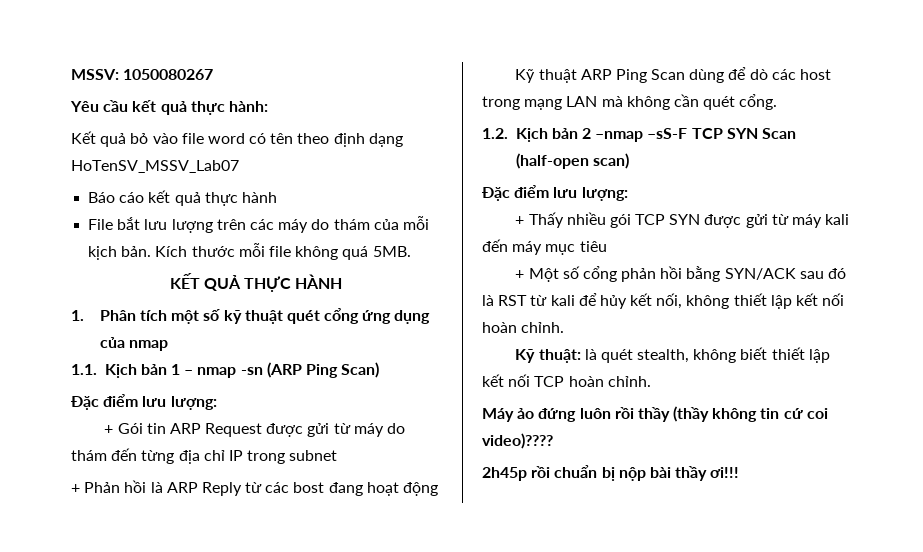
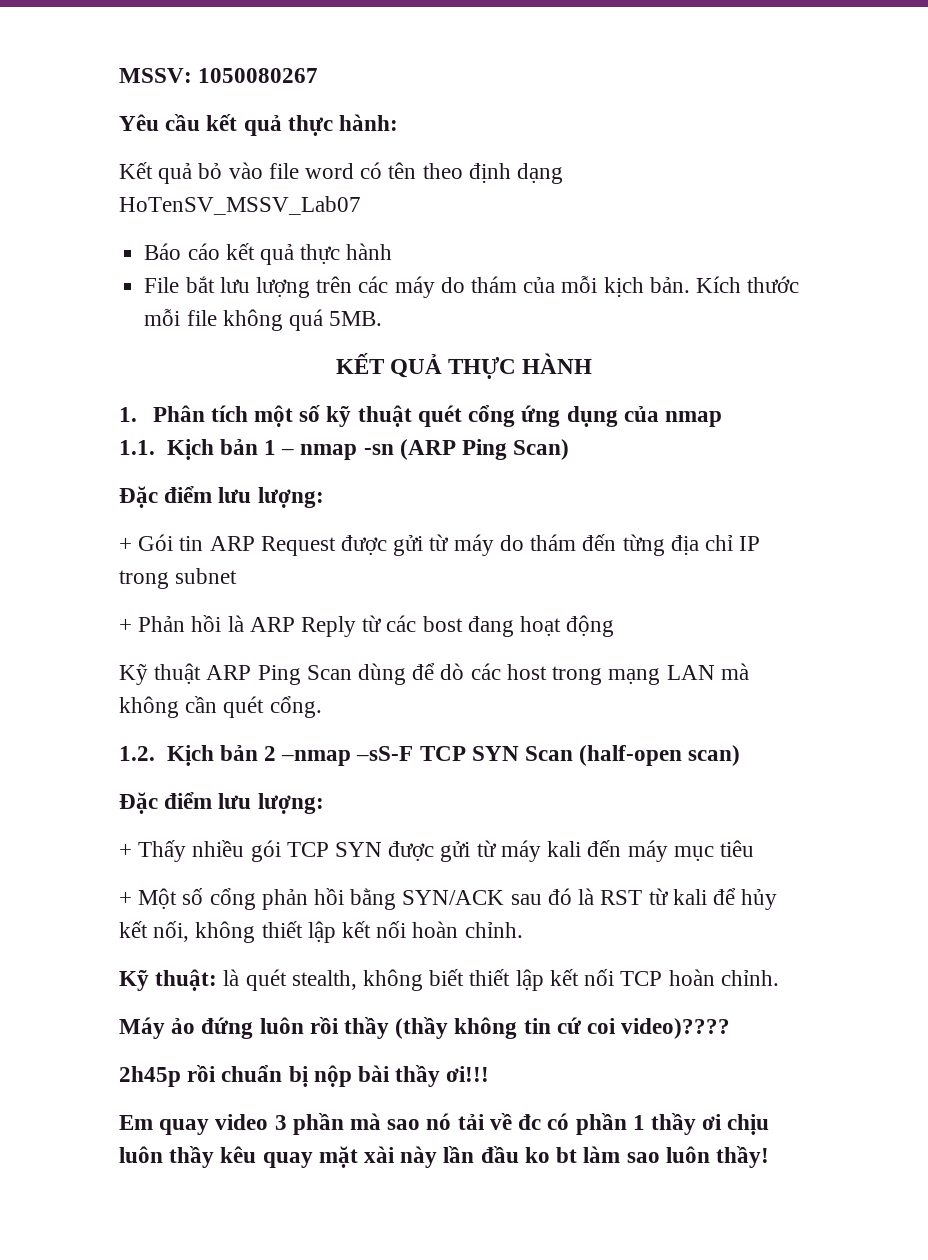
(740, 472) none -> [119,1113,770,1135] [119,1146,769,1168] // Em quay video 3 phần mà sao nó tải về đc có phần 1 thầy ơi chịu luôn thầy kêu quay mặt xài này lần đầu ko bt làm sao luôn thầy!

